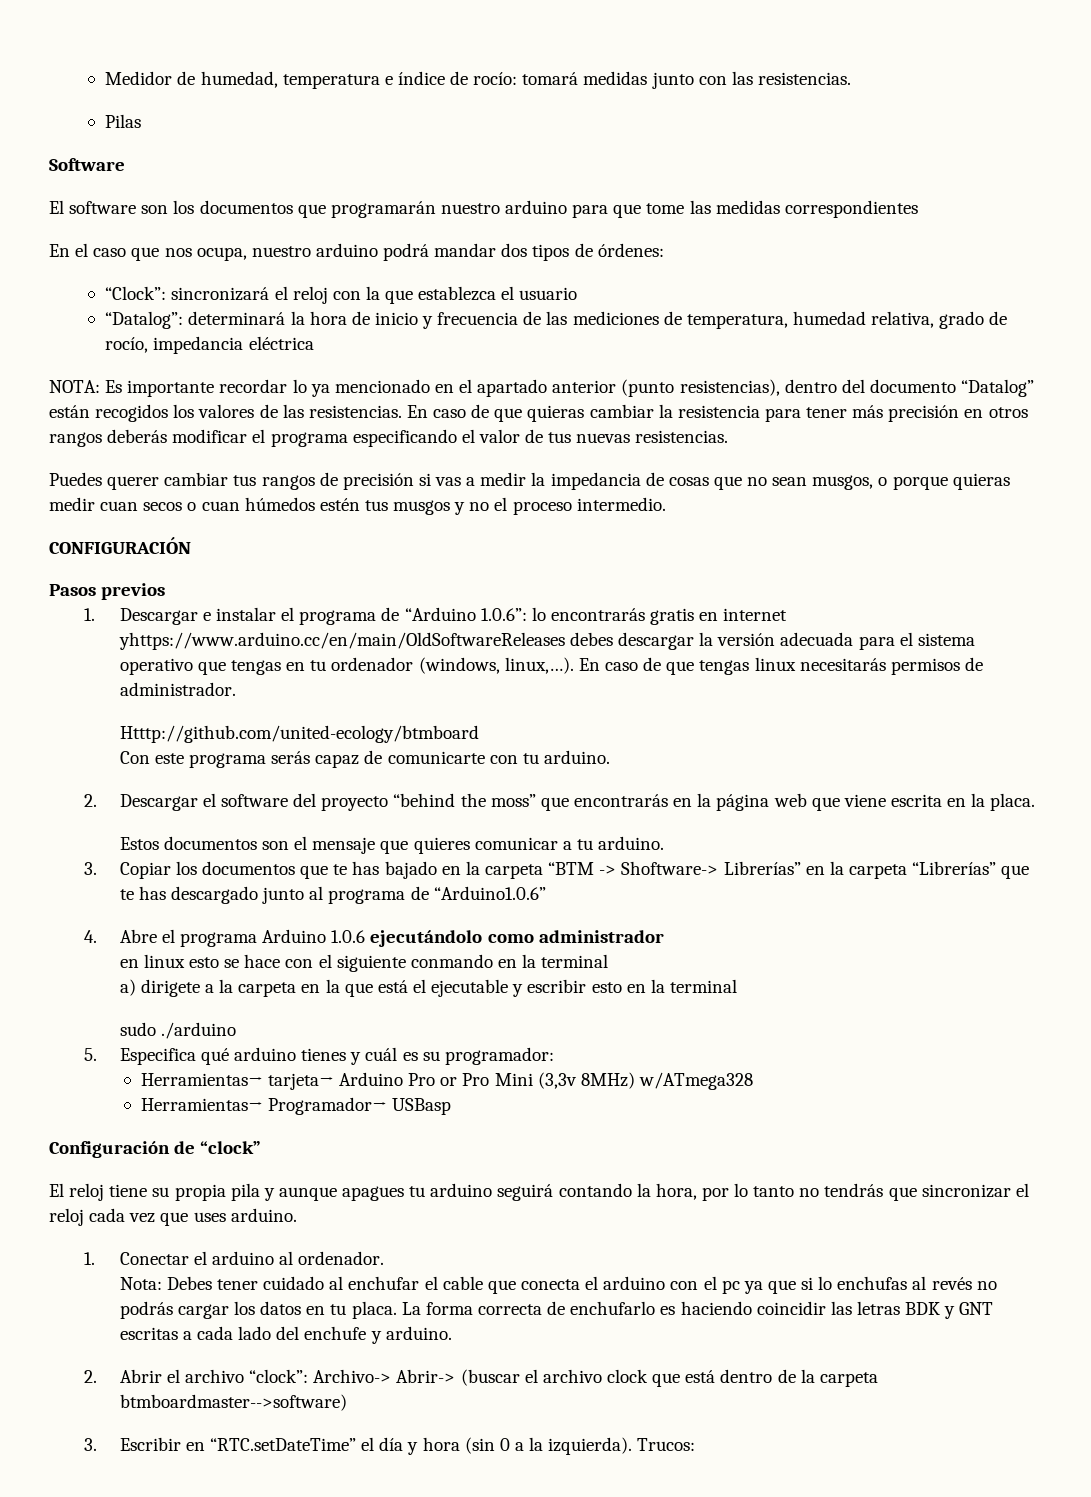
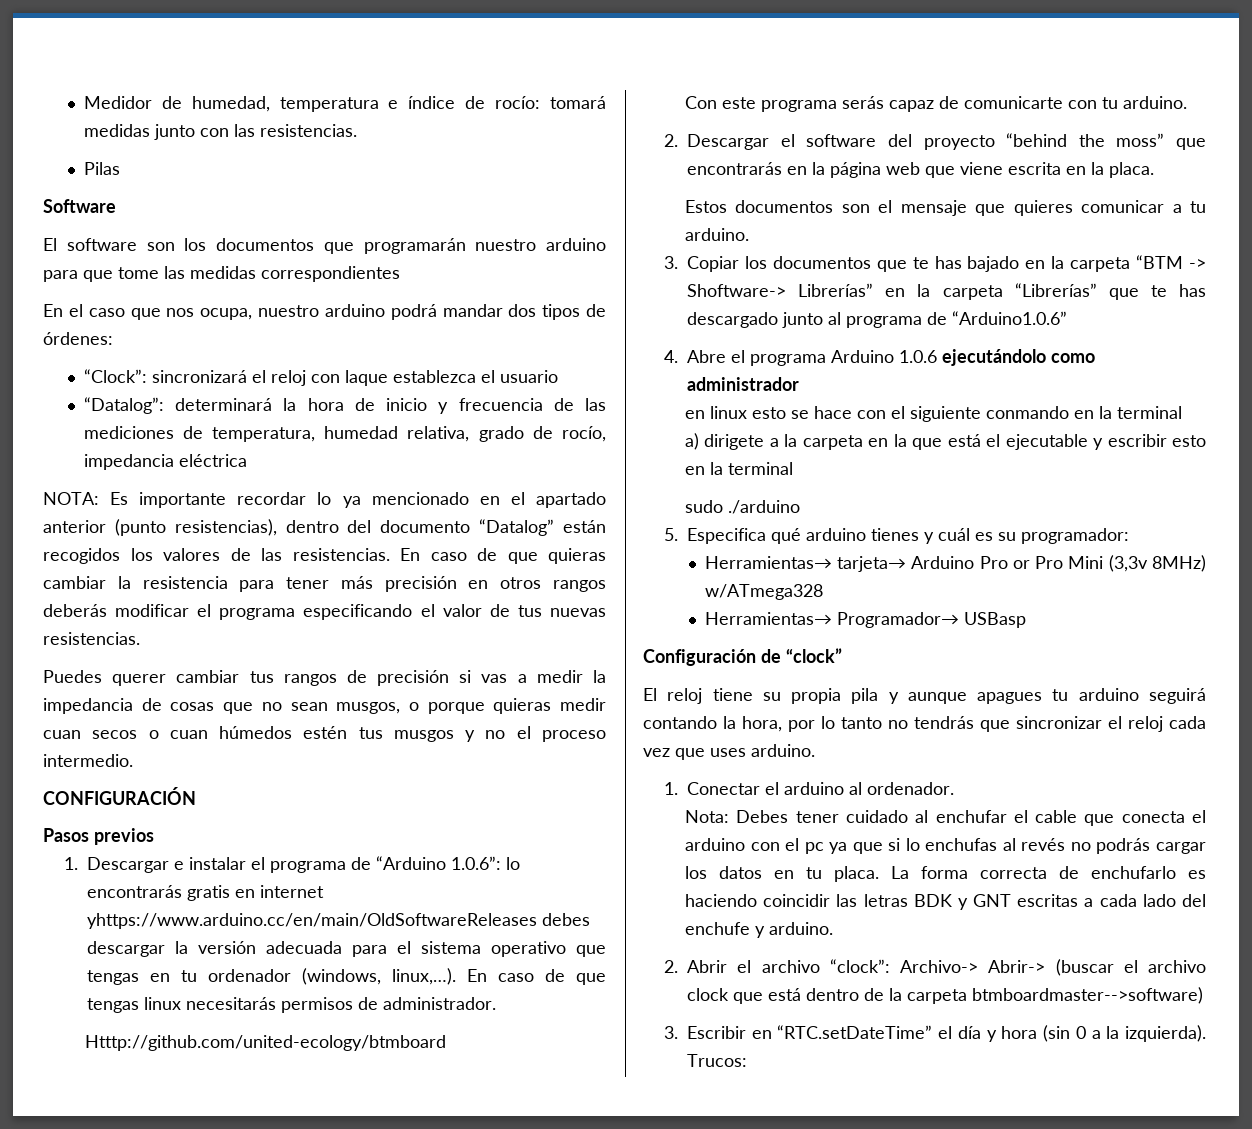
[365,286,414,304] la que -> [344,370,388,386] laque

